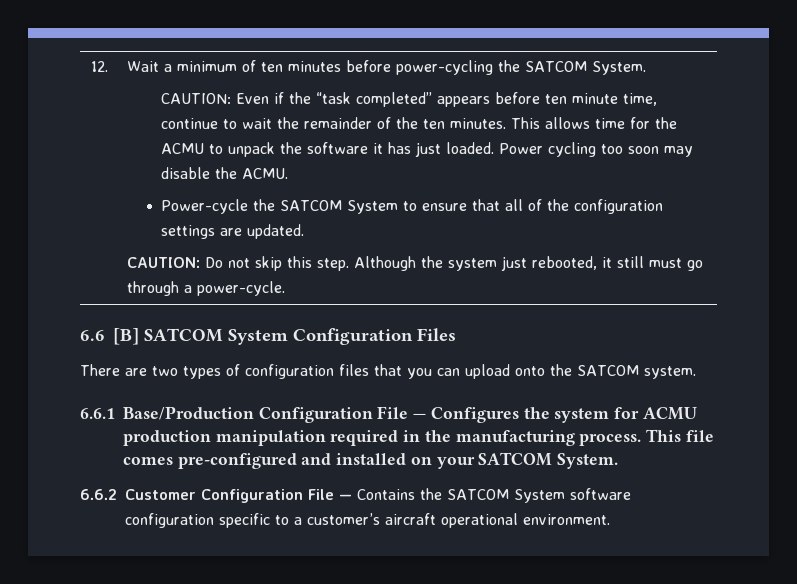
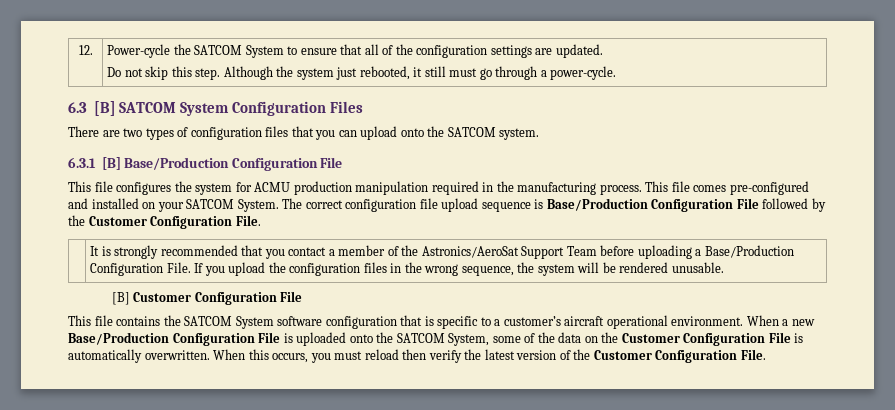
[126,60,646,75] [160,92,657,107] [160,117,677,129] [160,142,693,157] [160,167,288,179] Wait a minimum of ten minutes before power-cycling the SATCOM System. // CAUTION: Even if the “task completed” appears before ten minute time, continue to wait the remainder of the ten minutes. This allows time for the ACMU to unpack the software it has just loaded. Power cycling too soon may disable the ACMU. // -> (93, 50) none
[126,257,200,268] CAUTION: -> (603, 51) none
[80,330,105,341] 6.6 -> [68,102,87,113] 6.3
[80,406,519,423] 6.6.1 Base/Production Configuration File — Configures -> [68,157,343,171] [68,181,172,195] 6.3.1 [B] Base/Production Configuration File // This file configures
[80,489,415,503] // 6.6.2 Customer Configuration File — Contains -> [282,198,826,212] [68,215,261,229] [90,245,794,259] [90,262,724,276] [111,291,303,305] [68,315,161,326] The correct configuration file upload sequence is Base/Production Configuration File followed by the Customer Configuration File. // | It is strongly recommended that you contact a member of the Astronics/AeroSat Support Team before uploading a Base/Production Configuration File. If you upload the configuration files in the wrong sequence, the system will be rendered unusable. // [B] Customer Configuration File // This file contains
(214, 520) none -> [400,315,434,326] that is
(610, 519) none -> [746,315,815,326] [68,332,804,346] [68,349,766,363] When a new Base/Production Configuration File is uploaded onto the SATCOM System, some of the data on the Customer Configuration File is automatically overwritten. When this occurs, you must reload then verify the latest version of the Customer Configuration File.

